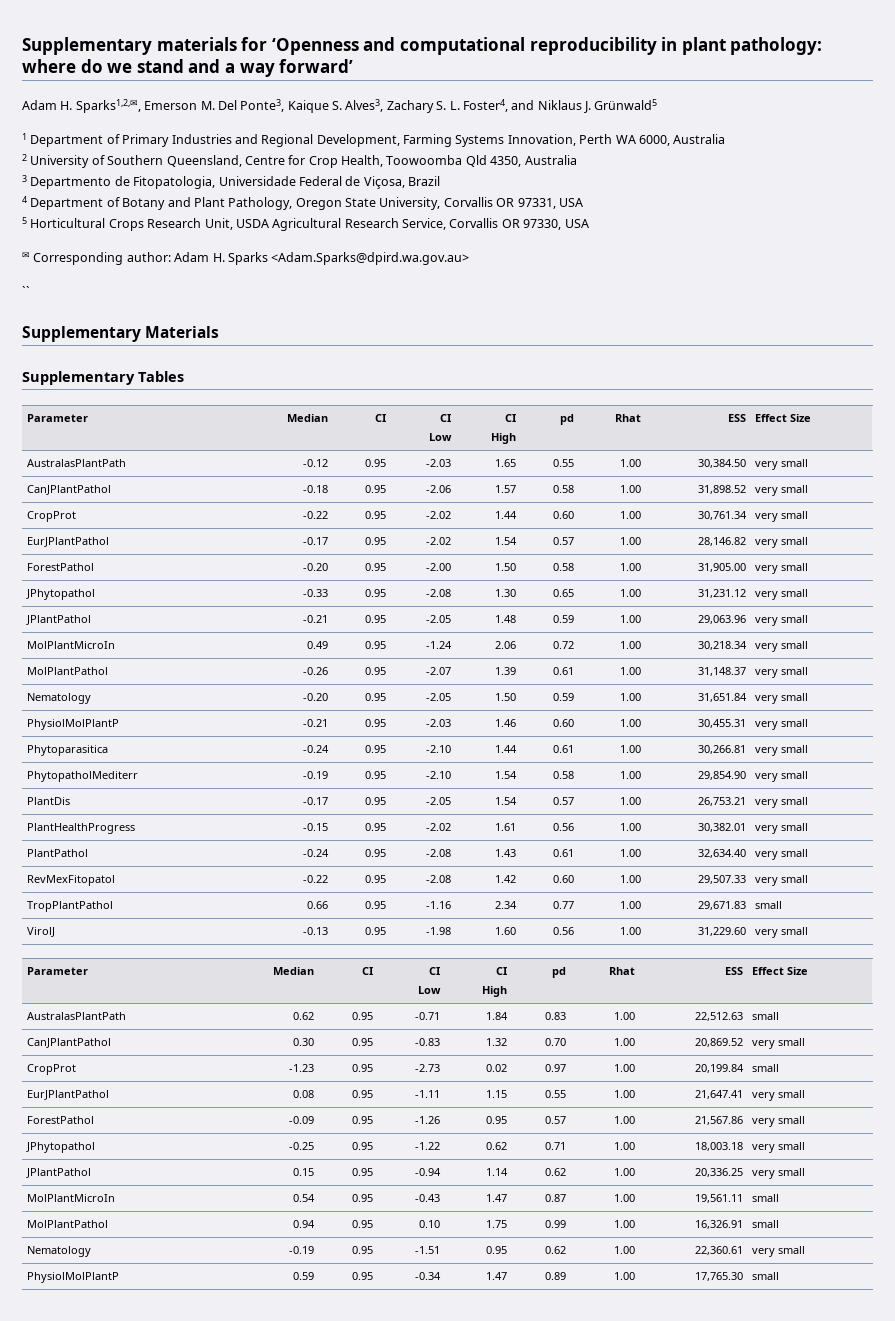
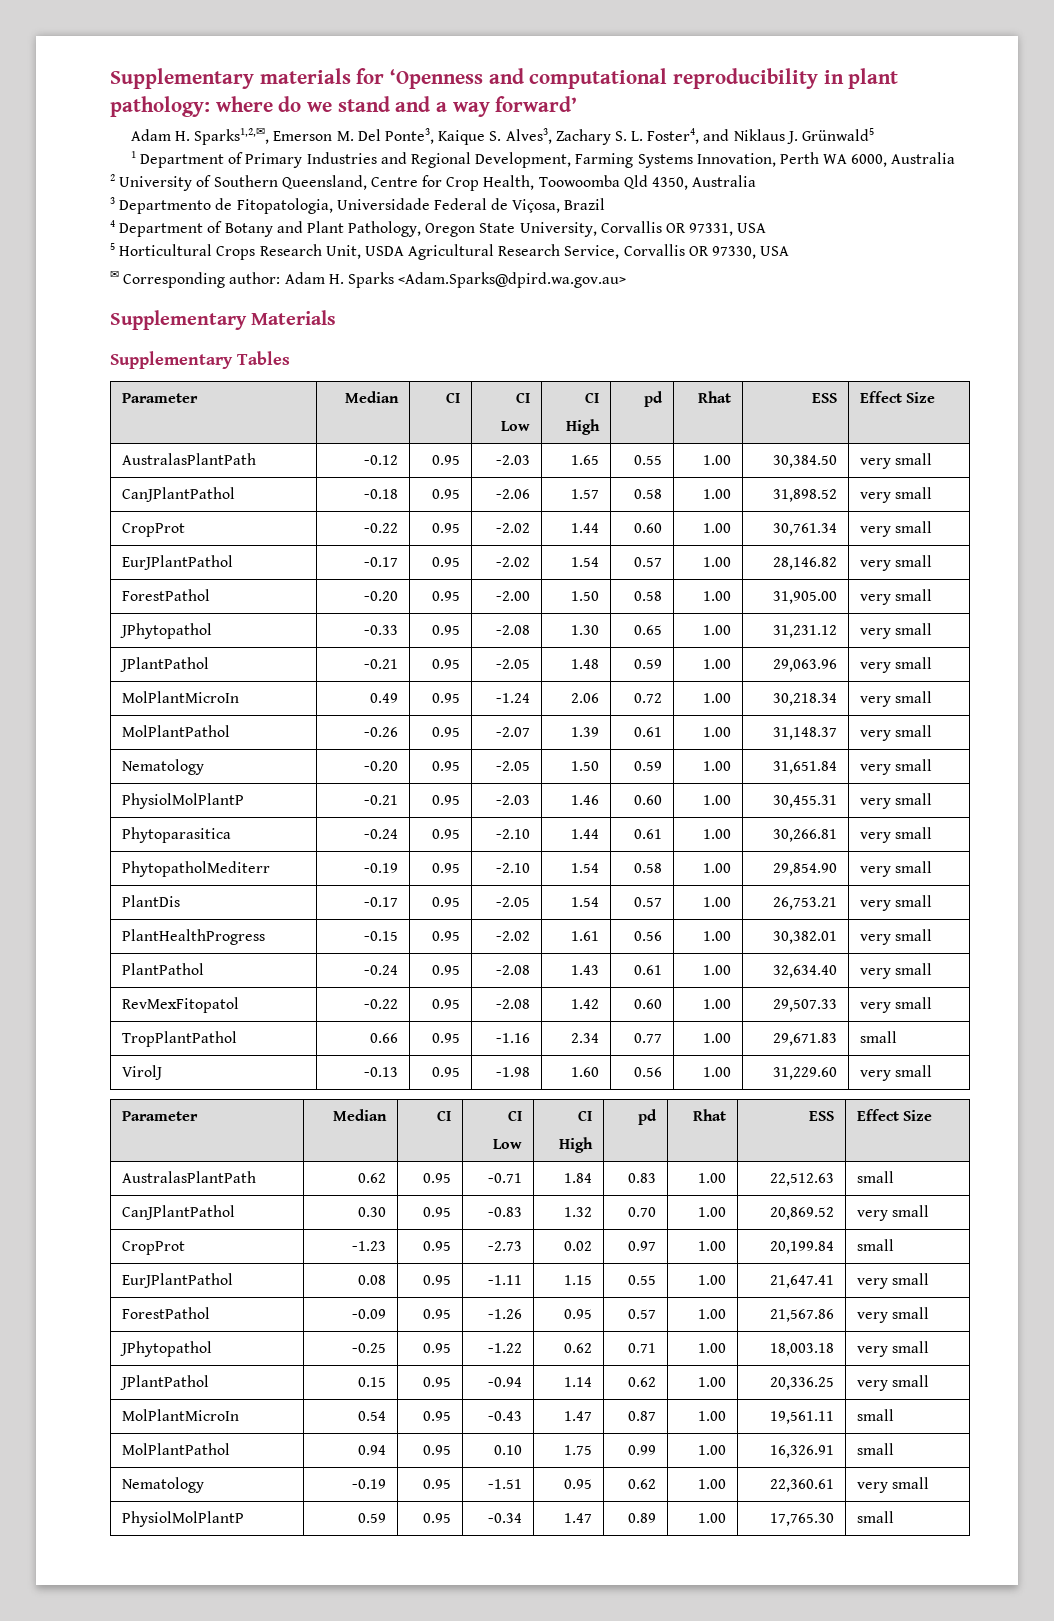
[22,286,30,296] // `` -> (627, 280) none

